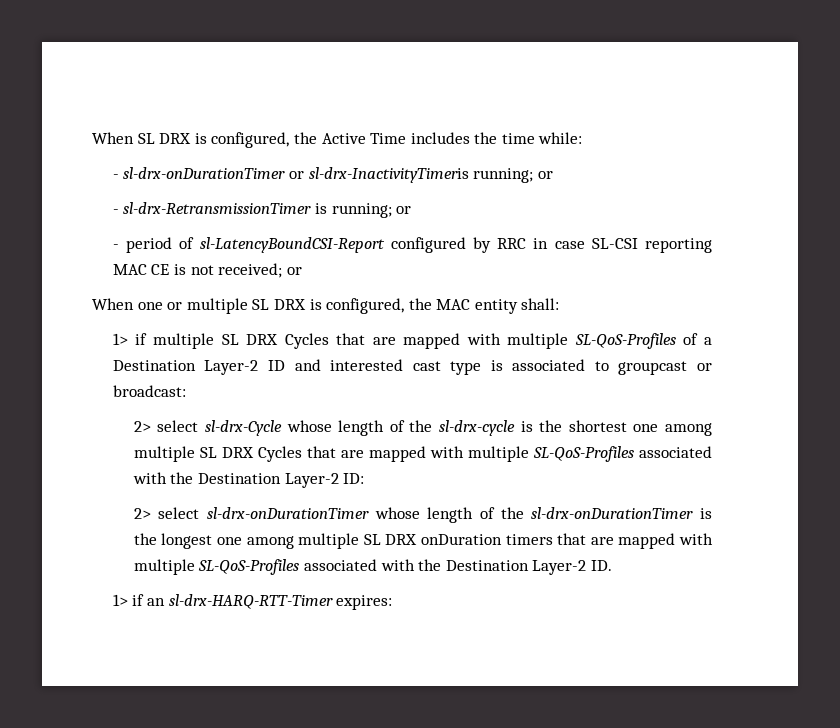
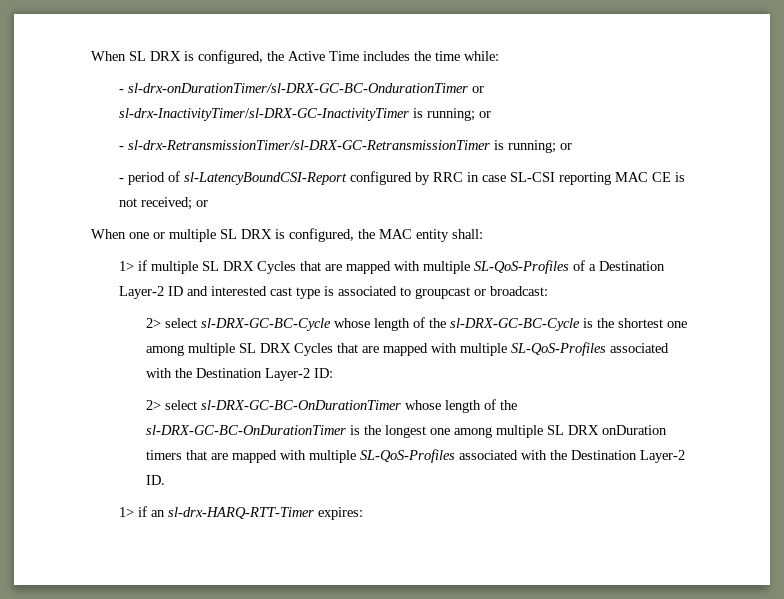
[123,167,553,183] [112,202,312,214] sl-drx-onDurationTimer or sl-drx-InactivityTimeris running; or // - sl-drx-RetransmissionTimer -> [127,83,484,93] [118,108,491,121] [118,140,490,150] sl-drx-onDurationTimer/sl-DRX-GC-BC-OndurationTimer or sl-drx-InactivityTimer/sl-DRX-GC-InactivityTimer is running; or // - sl-drx-RetransmissionTimer/sl-DRX-GC-RetransmissionTimer
[205,420,516,436] sl-drx-Cycle whose length of the sl-drx-cycle -> [200,317,580,331] sl-DRX-GC-BC-Cycle whose length of the sl-DRX-GC-BC-Cycle
[207,507,694,523] sl-drx-onDurationTimer whose length of the sl-drx-onDurationTimer -> [200,399,517,413] [145,425,346,435] sl-DRX-GC-BC-OnDurationTimer whose length of the sl-DRX-GC-BC-OnDurationTimer

